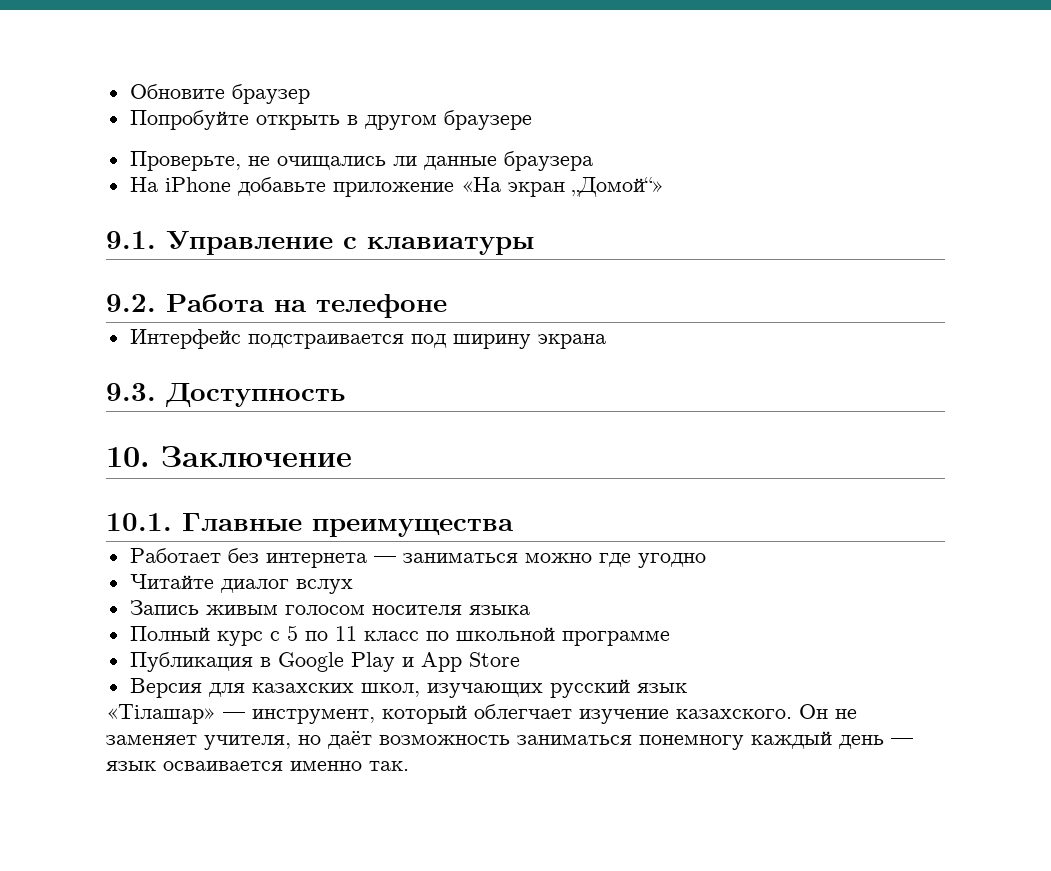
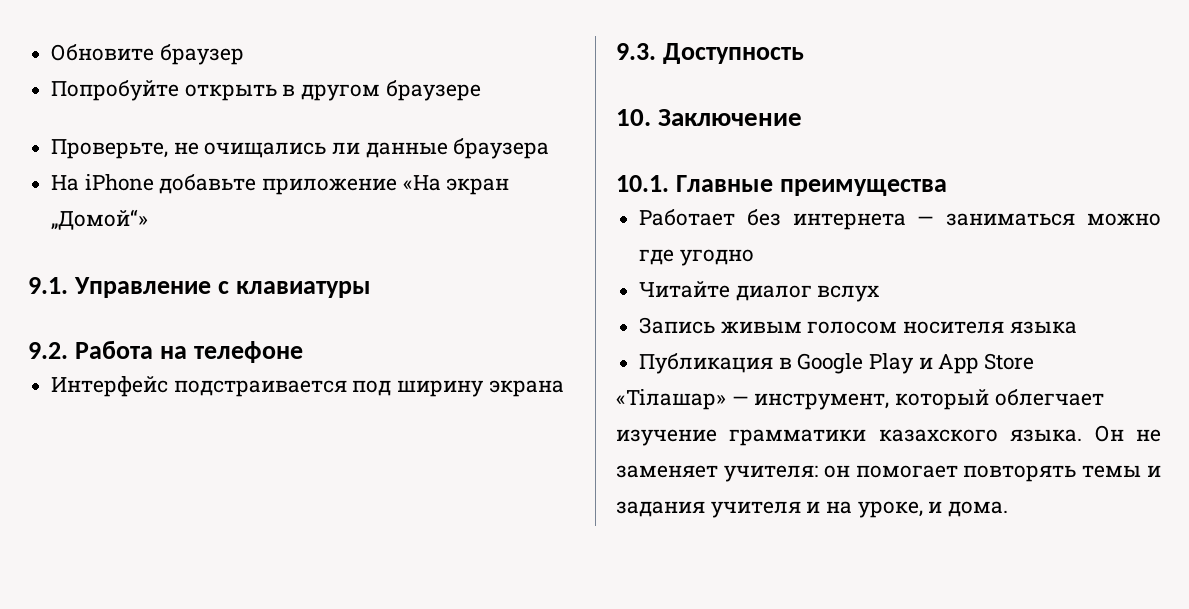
[129,625,670,646] // Полный курс с 5 по 11 класс по школьной программе -> (1077, 327) none
[129,678,687,698] // Версия для казахских школ, изучающих русский язык -> (1035, 361) none
[676,704,857,719] [106,731,913,750] [106,761,409,771] казахского. Он не заменяет учителя, но даёт возможность заниматься понемногу каждый день — язык осваивается именно так. -> [729,425,1161,446] [616,465,1161,482] [616,501,1009,518] грамматики казахского языка. Он не заменяет учителя: он помогает повторять темы и задания учителя и на уроке, и дома.

